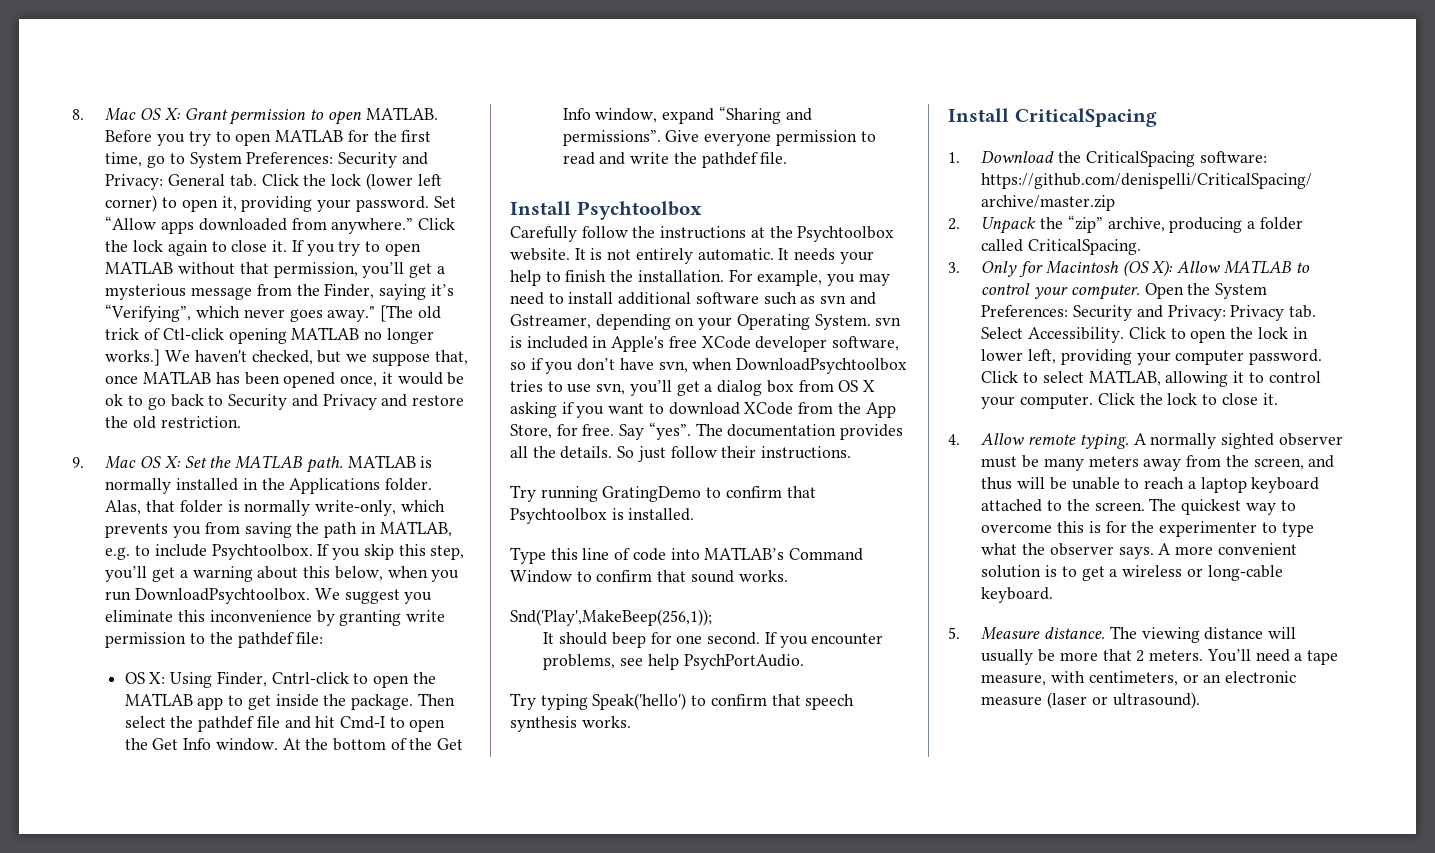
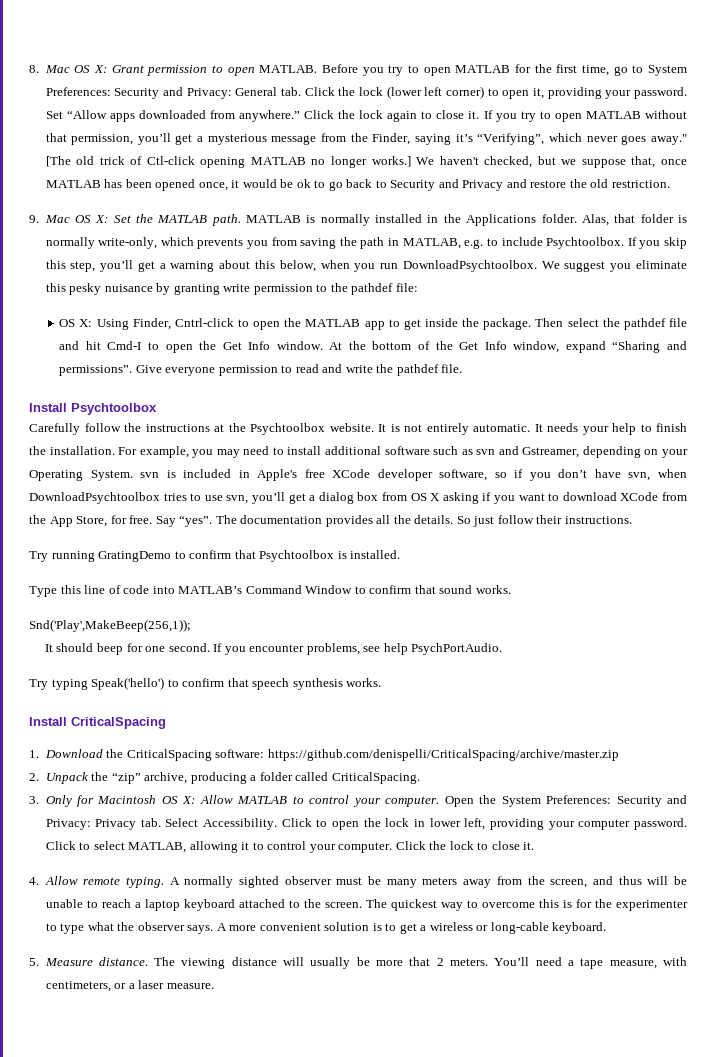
[209,610,312,622] inconvenience -> [69,283,153,295] pesky nuisance
[1122,260,1174,277] (OS X): -> [161,796,196,804] OS X:
[1203,671,1297,683] [981,692,1200,709] an electronic measure (laser or ultrasound). -> [128,980,214,989] a laser measure.

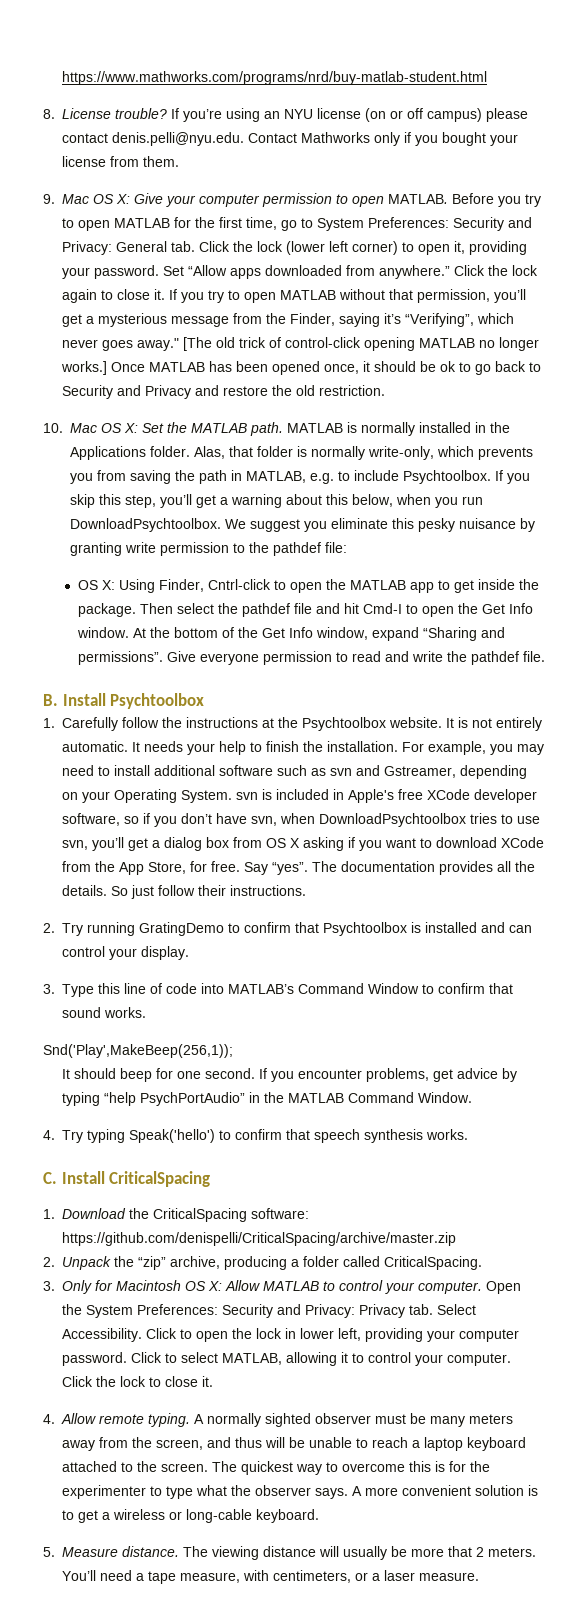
[29,65,144,73] 8. Mac OS X: Grant -> [62,71,488,85] [43,108,529,122] [62,132,519,146] [62,156,180,167] [43,193,261,207] https://www.mathworks.com/programs/nrd/buy-matlab-student.html // 8. License trouble? If you’re using an NYU license (on or off campus) please contact denis.pelli@nyu.edu. Contact Mathworks only if you bought your license from them. // 9. Mac OS X: Give your computer
[146,156,195,165] Ctl-click -> [285,337,362,348] control-click
[416,156,687,168] We haven't checked, but we suppose that, once -> [111,362,146,372] Once
[242,179,277,188] would -> [374,361,417,372] should
[29,215,39,223] 9. -> [43,423,63,433] 10.
(463, 368) none -> [43,694,58,706] B.
(157, 409) none -> [43,718,55,728] 1.
(632, 520) none -> [43,923,55,933] 2.
[350,550,401,559] installed. // -> [425,922,533,933] [62,946,190,960] [43,984,55,994] installed and can control your display. // 3.
[363,643,503,655] see help PsychPortAudio. // -> [433,1068,518,1082] [62,1092,473,1106] [43,1130,55,1140] get advice by typing “help PsychPortAudio” in the MATLAB Command Window. // 4.
(382, 682) none -> [43,1172,57,1184] C.

